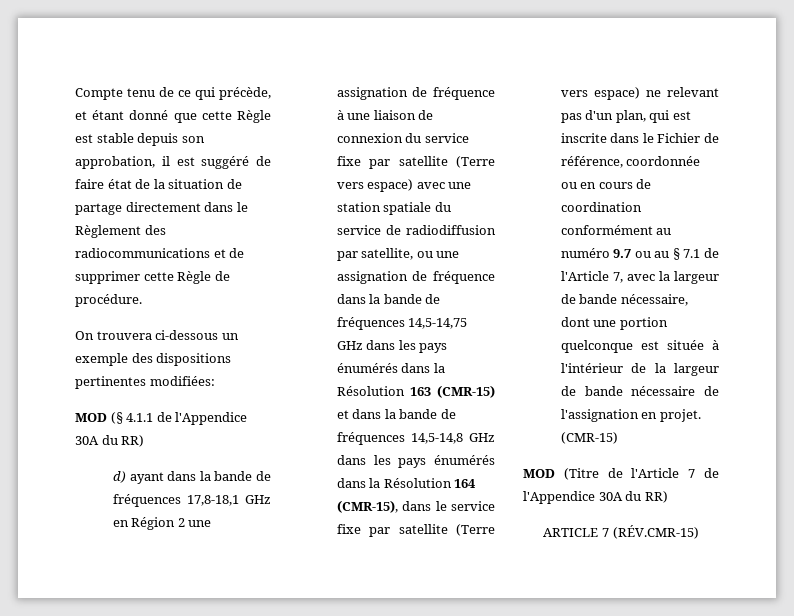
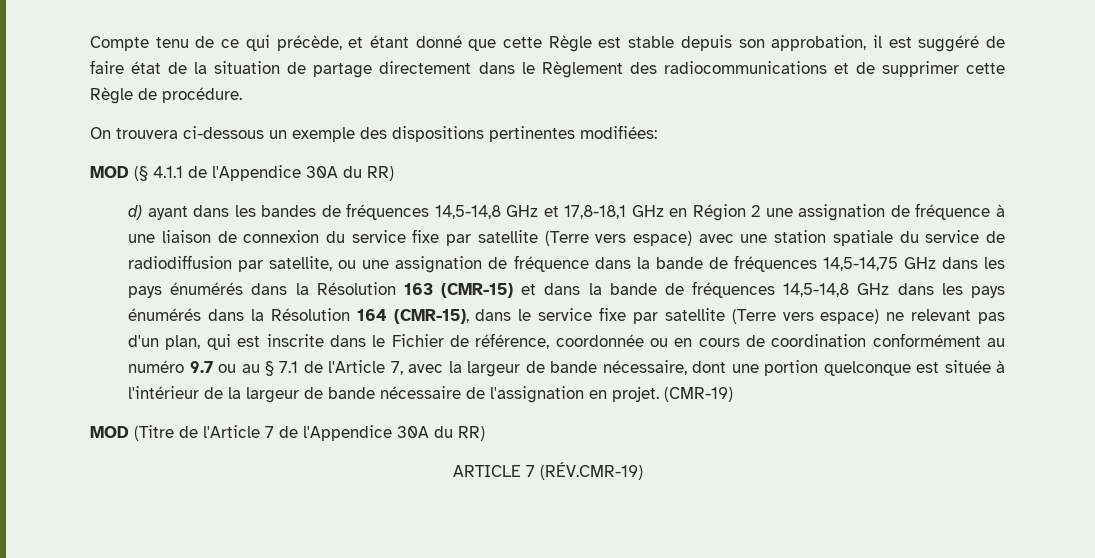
[199,471,271,481] [112,494,181,507] la bande de fréquences -> [234,203,559,220] les bandes de fréquences 14,5-14,8 GHz et
[560,432,618,444] (CMR-15) -> [664,387,734,402] (CMR-19)
[612,525,699,539] (RÉV.CMR-15) -> [539,462,643,480] (RÉV.CMR-19)

